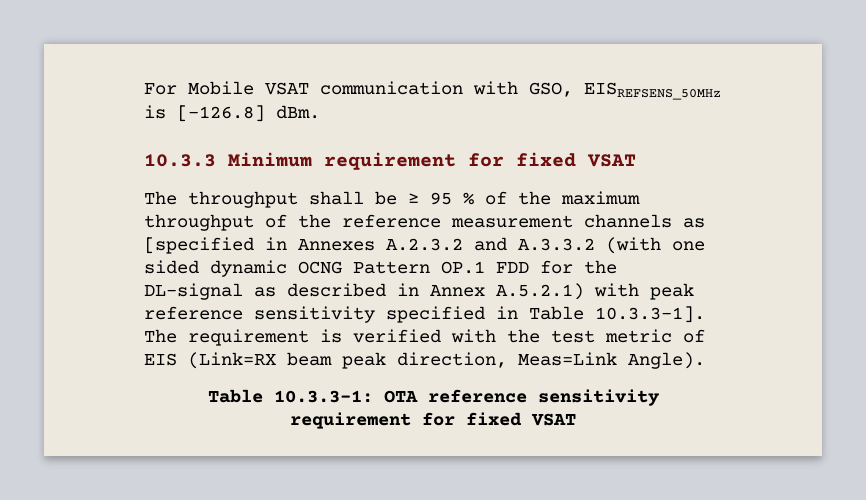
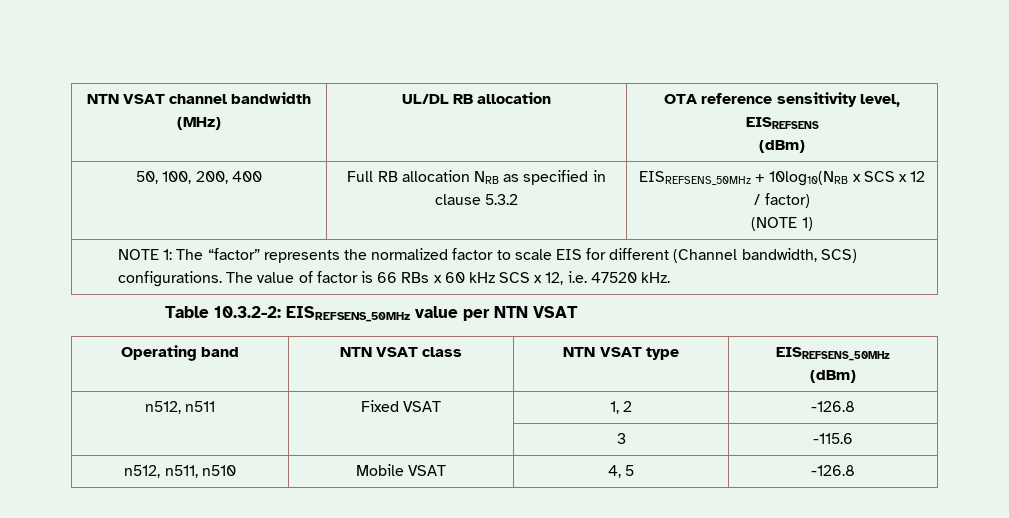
[144,81,721,100] [144,105,320,122] [144,152,636,170] [144,191,640,208] [144,214,705,231] [144,237,705,254] [144,260,617,277] [144,283,694,300] [144,306,705,323] [144,329,705,346] [144,352,705,369] [207,389,660,406] [290,412,576,429] For Mobile VSAT communication with GSO, EISREFSENS_50MHz is [-126.8] dBm. // 10.3.3 Minimum requirement for fixed VSAT // The throughput shall be ≥ 95 % of the maximum throughput of the reference measurement channels as [specified in Annexes A.2.3.2 and A.3.3.2 (with one sided dynamic OCNG Pattern OP.1 FDD for the DL-signal as described in Annex A.5.2.1) with peak reference sensitivity specified in Table 10.3.3-1]. The requirement is verified with the test metric of EIS (Link=RX beam peak direction, Meas=Link Angle). // Table 10.3.3-1: OTA reference sensitivity requirement for fixed VSAT -> [86,92,312,104] [177,117,221,130] [401,92,552,104] [664,92,900,107] [745,117,819,129] [759,140,805,153] [136,171,262,184] [347,170,606,185] [434,194,519,205] [638,171,926,186] [754,193,810,208] [751,217,813,231] [118,248,857,263] [118,271,671,287] [165,306,579,322] [120,345,240,361] [339,347,463,357] [563,347,679,360] [776,347,890,361] [810,370,856,383] [144,401,216,414] [360,400,442,412] [609,401,633,414] [811,401,855,412] [616,433,626,444] [813,433,853,444] [124,465,236,478] [355,464,447,476] [607,465,635,478] [811,465,855,476] NTN VSAT channel bandwidth (MHz) | UL/DL RB allocation | OTA reference sensitivity level, EISREFSENS // (dBm) // 50, 100, 200, 400 | Full RB allocation NRB as specified in clause 5.3.2 | EISREFSENS_50MHz + 10log10(NRB x SCS x 12 / factor) // (NOTE 1) // NOTE 1: The “factor” represents the normalized factor to scale EIS for different (Channel bandwidth, SCS) configurations. The value of factor is 66 RBs x 60 kHz SCS x 12, i.e. 47520 kHz. // Table 10.3.2-2: EISREFSENS_50MHz value per NTN VSAT // Operating band | NTN VSAT class | NTN VSAT type | EISREFSENS_50MHz // (dBm) // n512, n511 | Fixed VSAT | 1, 2 | -126.8 // | | 3 | -115.6 // n512, n511, n510 | Mobile VSAT | 4, 5 | -126.8

